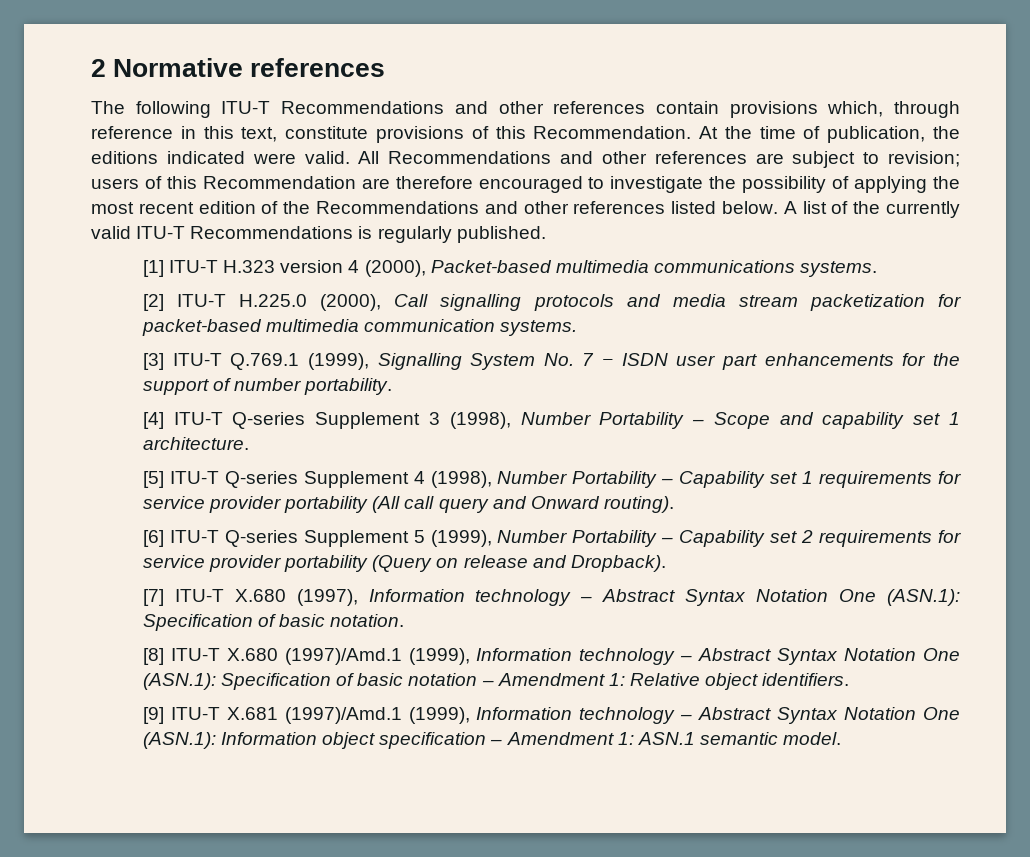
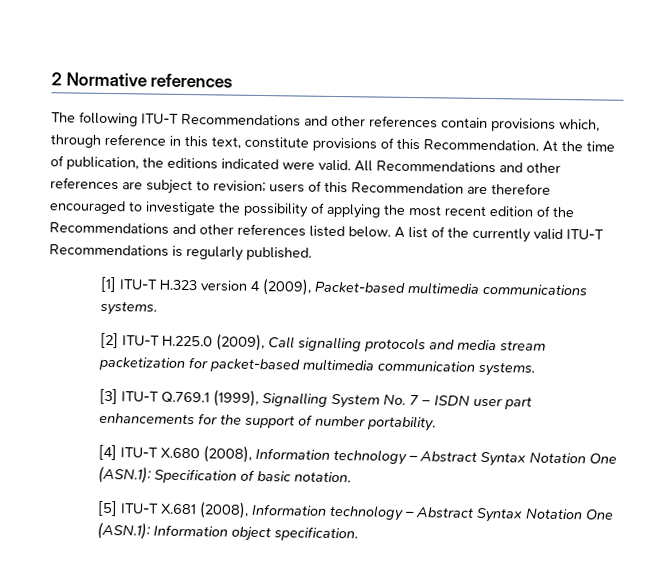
[364,260,426,277] (2000), -> [261,278,312,296] (2009),
[320,294,382,311] (2000), -> [215,333,265,352] (2009),
[232,412,960,429] [142,437,249,450] [142,471,961,488] [142,496,674,513] [142,530,961,547] [142,555,666,572] [142,589,358,606] Q-series Supplement 3 (1998), Number Portability – Scope and capability set 1 architecture. // [5] ITU-T Q-series Supplement 4 (1998), Number Portability – Capability set 1 requirements for service provider portability (All call query and Onward routing). // [6] ITU-T Q-series Supplement 5 (1999), Number Portability – Capability set 2 requirements for service provider portability (Query on release and Dropback). // [7] ITU-T X.680 (1997), -> [159,445,252,463] X.680 (2008),
[142,648,961,665] [142,673,850,690] [142,707,470,724] [8] ITU-T X.680 (1997)/Amd.1 (1999), Information technology – Abstract Syntax Notation One (ASN.1): Specification of basic notation – Amendment 1: Relative object identifiers. // [9] ITU-T X.681 (1997)/Amd.1 (1999), -> [96,500,249,519] [5] ITU-T X.681 (2008),
[379,732,842,749] specification – Amendment 1: ASN.1 semantic model. -> [273,526,358,542] specification.

